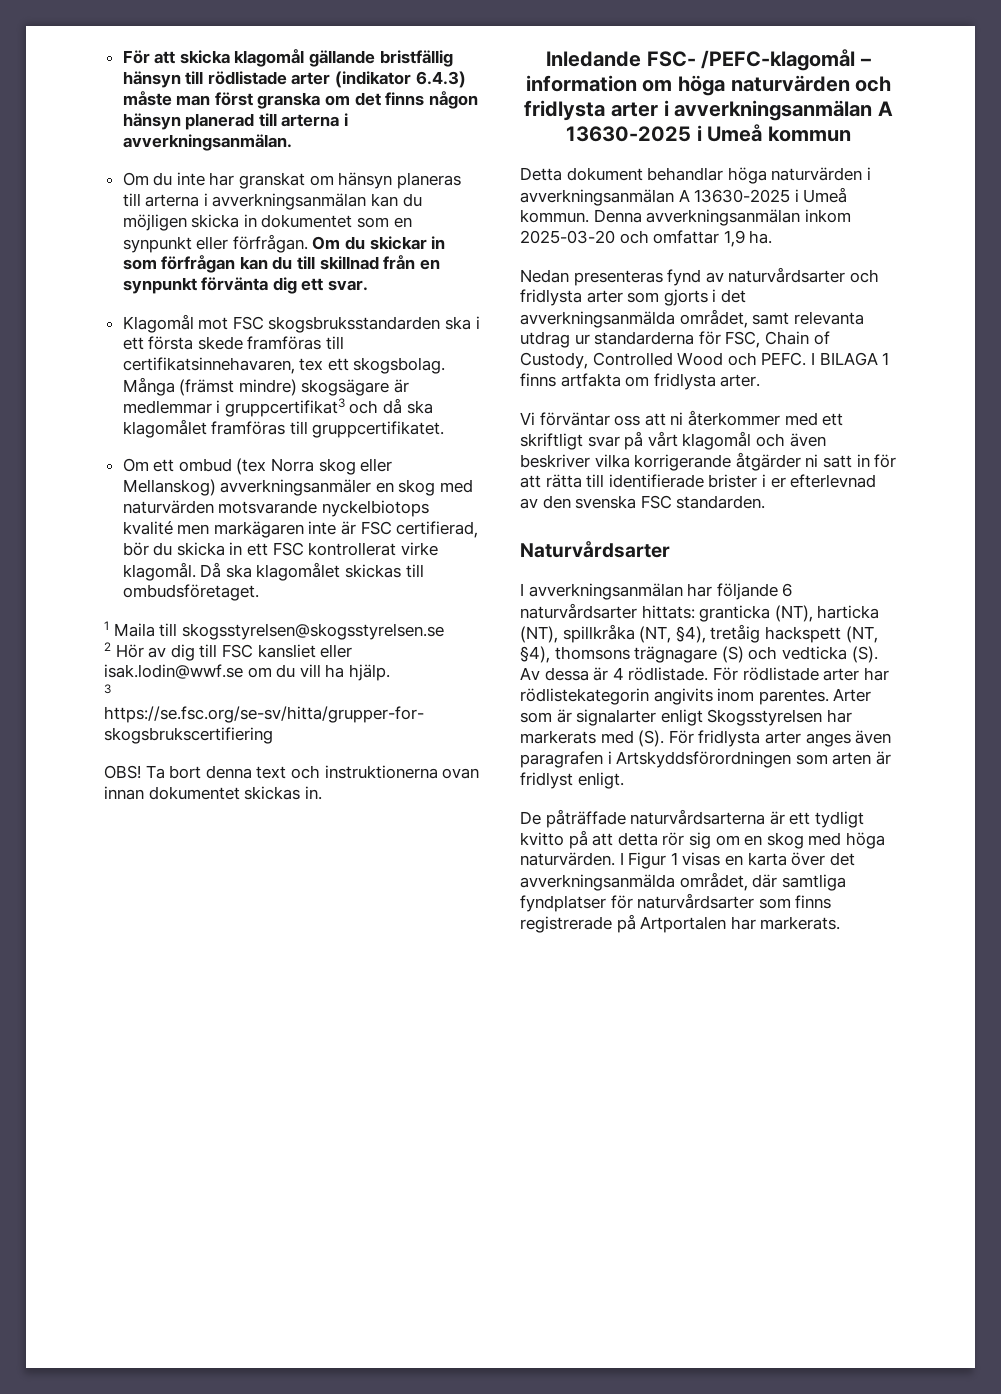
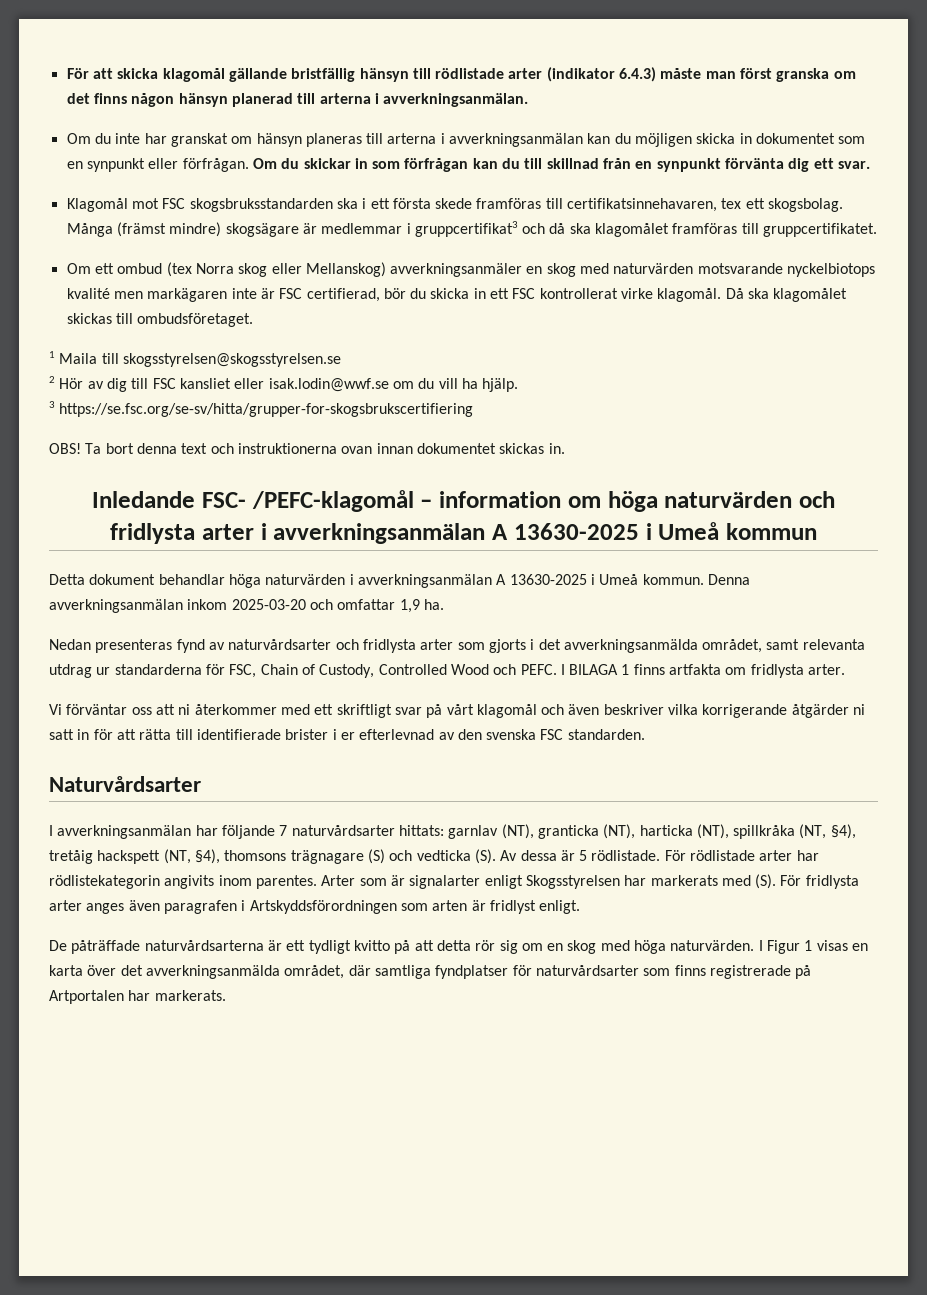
[782,583,793,597] 6 -> [279,825,288,836] 7
(695, 612) none -> [448,824,534,839] garnlav (NT),
[612,667,624,680] 4 -> [579,850,588,861] 5

